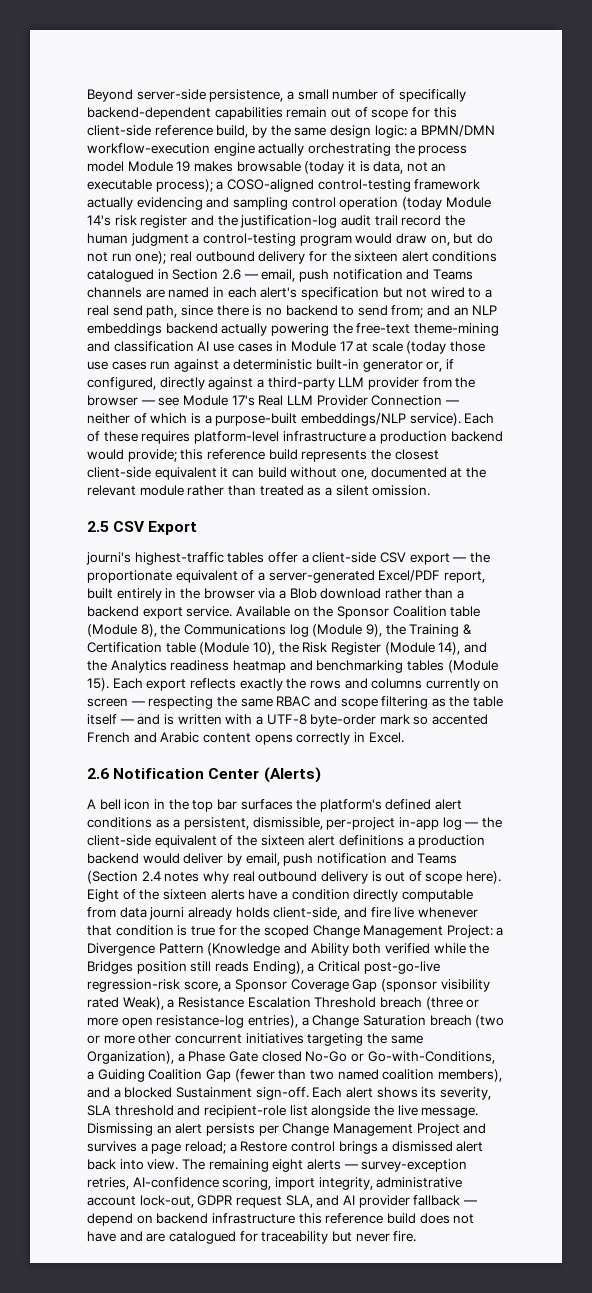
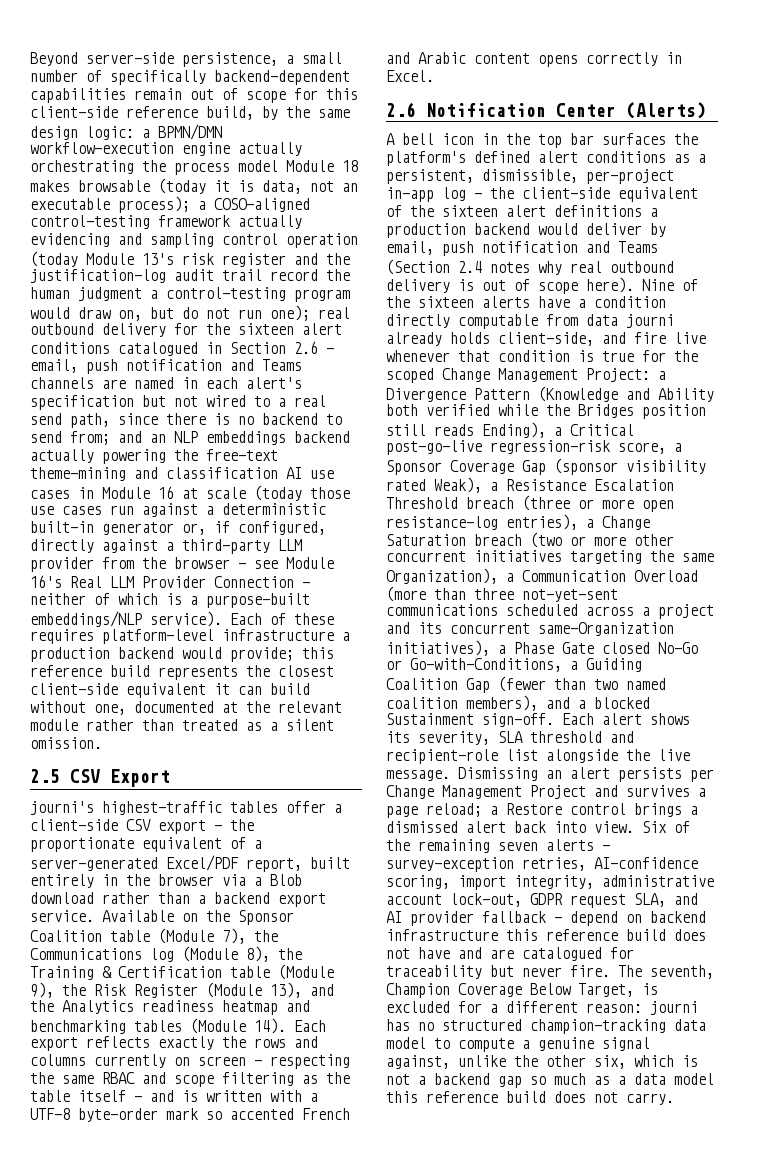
[176,161,191,172] 19 -> [342,160,358,172] 18
[87,215,111,226] 14's -> [142,253,174,265] 13's
[339,341,353,351] 17 -> [158,486,174,499] 16
[231,395,255,406] 17's -> [30,575,62,588] 16's
[140,624,157,637] 8), -> [222,928,246,944] 7),
[365,624,382,637] 9), -> [246,946,270,962] 8),
[252,642,275,655] 10), -> [30,982,54,998] 9),
[438,642,461,655] 14), -> [270,982,302,998] 13),
[87,678,109,691] 15). -> [254,1018,286,1034] 14).
[87,889,119,902] Eight -> [642,279,674,291] Nine
(185, 1057) none -> [522,570,698,582] [386,586,618,602] [386,604,714,619] [386,622,674,636] [386,640,506,656] Communication Overload (more than three not-yet-sent communications scheduled across a project and its concurrent same-Organization initiatives), a
[181,1159,304,1172] The remaining eight -> [642,821,690,833] [386,839,538,853] Six of the remaining seven
(417, 1236) none -> [618,965,714,979] [386,983,658,998] [386,1001,698,1015] [386,1019,706,1034] [386,1037,650,1052] [386,1055,698,1069] [386,1073,714,1088] [386,1091,674,1105] The seventh, Champion Coverage Below Target, is excluded for a different reason: journi has no structured champion-tracking data model to compute a genuine signal against, unlike the other six, which is not a backend gap so much as a data model this reference build does not carry.

